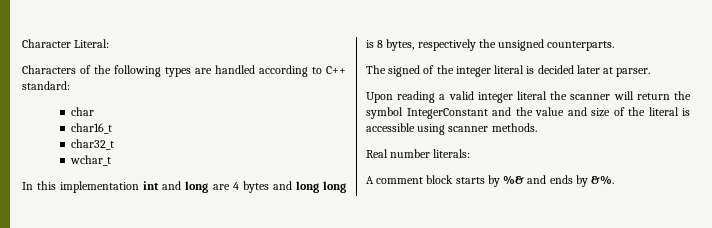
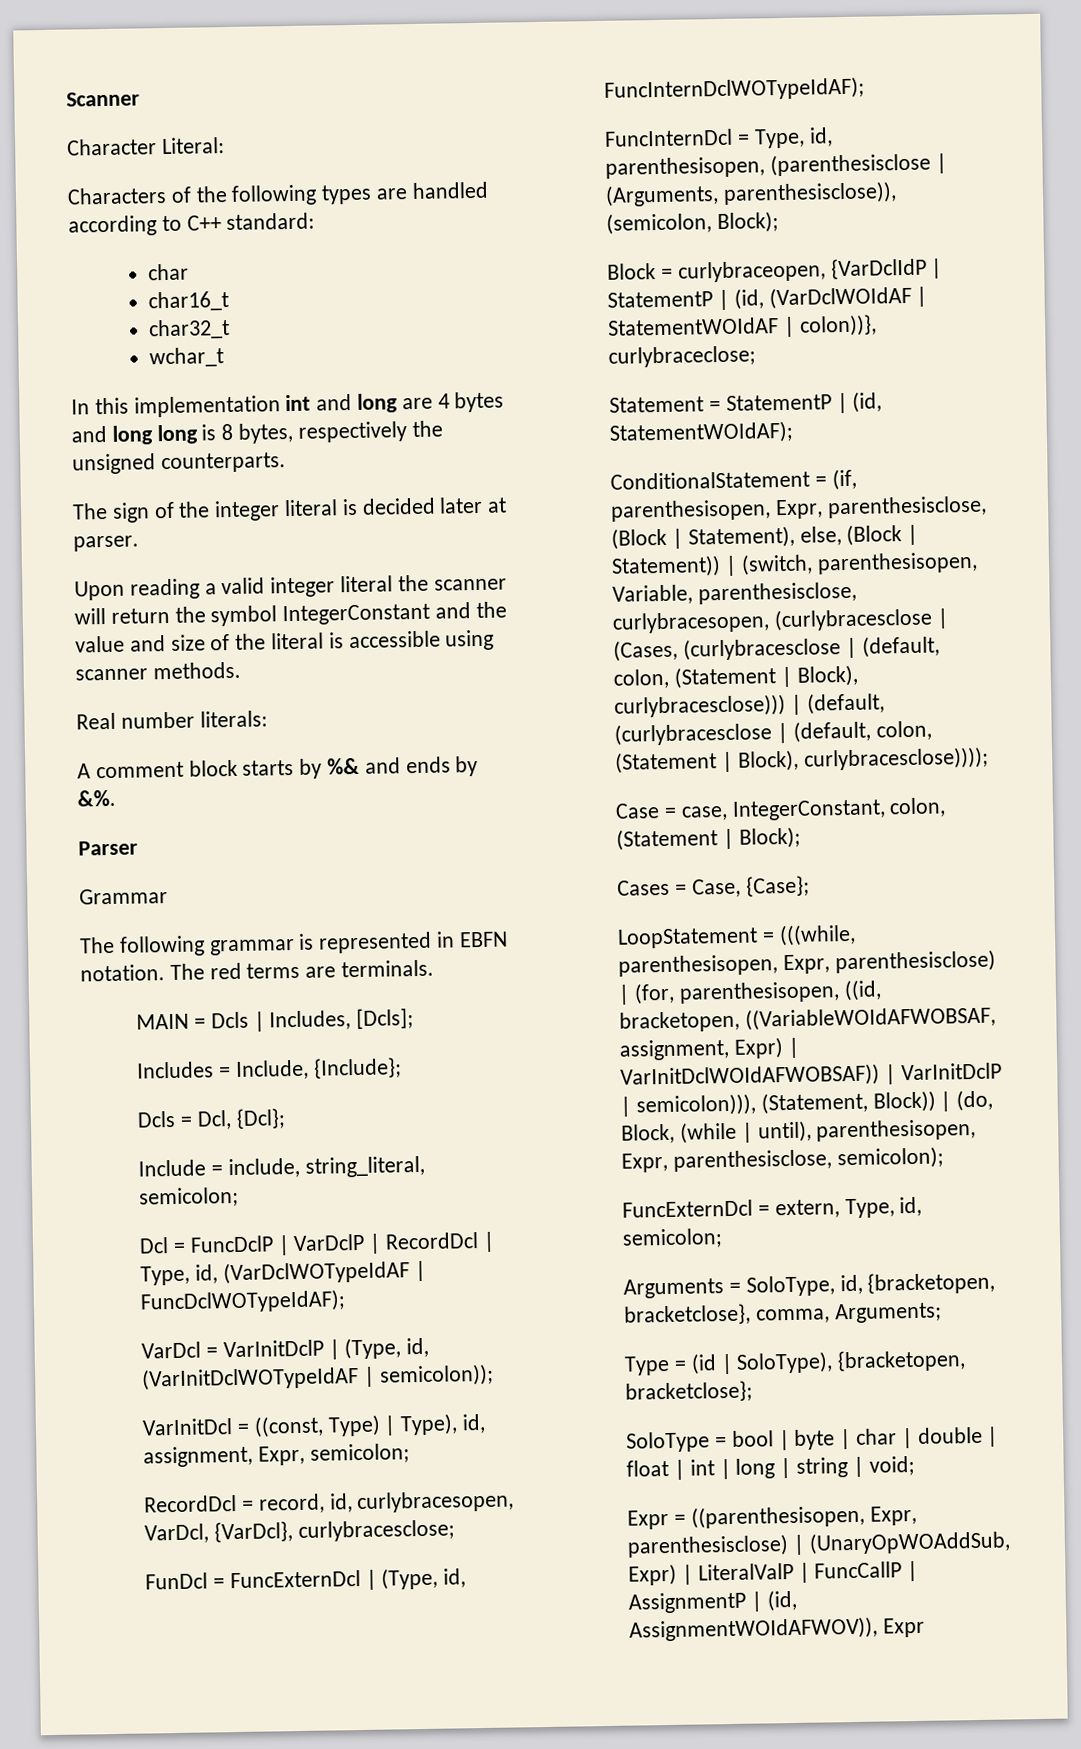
(22, 43) none -> [66,91,140,107] Scanner //
[388,65,421,77] signed -> [111,502,150,523] sign
(615, 180) none -> [78,840,138,856] [79,888,168,905] [79,931,508,957] [80,959,435,982] [136,1008,415,1032] [136,1057,402,1080] [137,1108,286,1130] [138,1155,425,1179] [139,1186,240,1208] [139,1231,495,1256] [140,1260,426,1286] [140,1289,347,1314] [141,1337,430,1360] [141,1363,494,1391] [142,1413,487,1438] [143,1443,410,1468] [144,1490,515,1514] [144,1519,455,1544] [145,1567,467,1590] [604,76,866,102] [604,127,833,149] [605,152,947,179] [605,181,898,207] [606,211,780,235] [607,257,943,283] [607,285,928,311] [608,314,877,337] [608,345,757,368] [609,391,883,414] [609,420,795,445] [610,468,857,491] [610,495,987,522] [611,524,919,550] [611,551,978,578] [612,581,858,605] [612,607,949,634] [613,635,940,662] [613,664,858,689] [614,692,885,718] [614,720,932,746] [615,746,989,774] [615,797,947,821] [616,826,801,851] [617,875,810,898] [617,923,856,949] [618,949,996,977] [618,979,882,1005] [619,1005,997,1033] [619,1037,800,1061] [620,1062,1002,1089] [620,1089,994,1117] [621,1118,977,1144] [621,1146,944,1173] [622,1196,923,1219] [622,1228,724,1249] [623,1271,996,1299] [624,1302,942,1326] [624,1349,967,1376] [625,1380,754,1403] [626,1426,999,1453] [626,1456,915,1480] [627,1504,917,1530] [627,1530,1011,1558] [628,1560,919,1586] [628,1589,797,1614] [629,1616,926,1642] // Parser // Grammar // The following grammar is represented in EBFN notation. The red terms are terminals. // MAIN = Dcls | Includes, [Dcls]; // Includes = Include, {Include}; // Dcls = Dcl, {Dcl}; // Include = include, string_literal, semicolon; // Dcl = FuncDclP | VarDclP | RecordDcl | Type, id, (VarDclWOTypeIdAF | FuncDclWOTypeIdAF); // VarDcl = VarInitDclP | (Type, id, (VarInitDclWOTypeIdAF | semicolon)); // VarInitDcl = ((const, Type) | Type), id, assignment, Expr, semicolon; // RecordDcl = record, id, curlybracesopen, VarDcl, {VarDcl}, curlybracesclose; // FunDcl = FuncExternDcl | (Type, id, FuncInternDclWOTypeIdAF); // FuncInternDcl = Type, id, parenthesisopen, (parenthesisclose | (Arguments, parenthesisclose)), (semicolon, Block); // Block = curlybraceopen, {VarDclIdP | StatementP | (id, (VarDclWOIdAF | StatementWOIdAF | colon))}, curlybraceclose; // Statement = StatementP | (id, StatementWOIdAF); // ConditionalStatement = (if, parenthesisopen, Expr, parenthesisclose, (Block | Statement), else, (Block | Statement)) | (switch, parenthesisopen, Variable, parenthesisclose, curlybracesopen, (curlybracesclose | (Cases, (curlybracesclose | (default, colon, (Statement | Block), curlybracesclose))) | (default, (curlybracesclose | (default, colon, (Statement | Block), curlybracesclose)))); // Case = case, IntegerConstant, colon, (Statement | Block); // Cases = Case, {Case}; // LoopStatement = (((while, parenthesisopen, Expr, parenthesisclose) | (for, parenthesisopen, ((id, bracketopen, ((VariableWOIdAFWOBSAF, assignment, Expr) | VarInitDclWOIdAFWOBSAF)) | VarInitDclP | semicolon))), (Statement, Block)) | (do, Block, (while | until), parenthesisopen, Expr, parenthesisclose, semicolon); // FuncExternDcl = extern, Type, id, semicolon; // Arguments = SoloType, id, {bracketopen, bracketclose}, comma, Arguments; // Type = (id | SoloType), {bracketopen, bracketclose}; // SoloType = bool | byte | char | double | float | int | long | string | void; // Expr = ((parenthesisopen, Expr, parenthesisclose) | (UnaryOpWOAddSub, Expr) | LiteralValP | FuncCallP | AssignmentP | (id, AssignmentWOIdAFWOV)), Expr

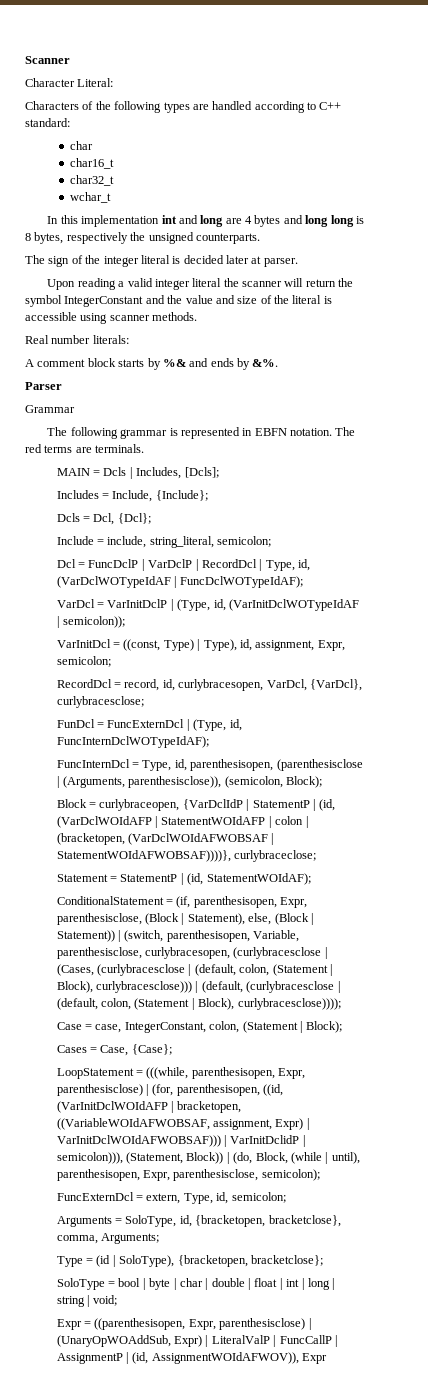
[768,285,928,310] [608,314,877,337] (VarDclWOIdAF | StatementWOIdAF | colon))}, -> [56,816,309,828] [56,833,275,845] [56,850,231,862] (VarDclWOIdAFP | StatementWOIdAFP | colon | (bracketopen, (VarDclWOIdAFWOBSAF | StatementWOIdAFWOBSAF))))},
(882, 990) none -> [56,1101,175,1113] (VarInitDclWOIdAFP |
[620,1062,1002,1089] VarInitDclWOIdAFWOBSAF)) | VarInitDclP -> [56,1135,300,1147] VarInitDclWOIdAFWOBSAF))) | VarInitDclidP

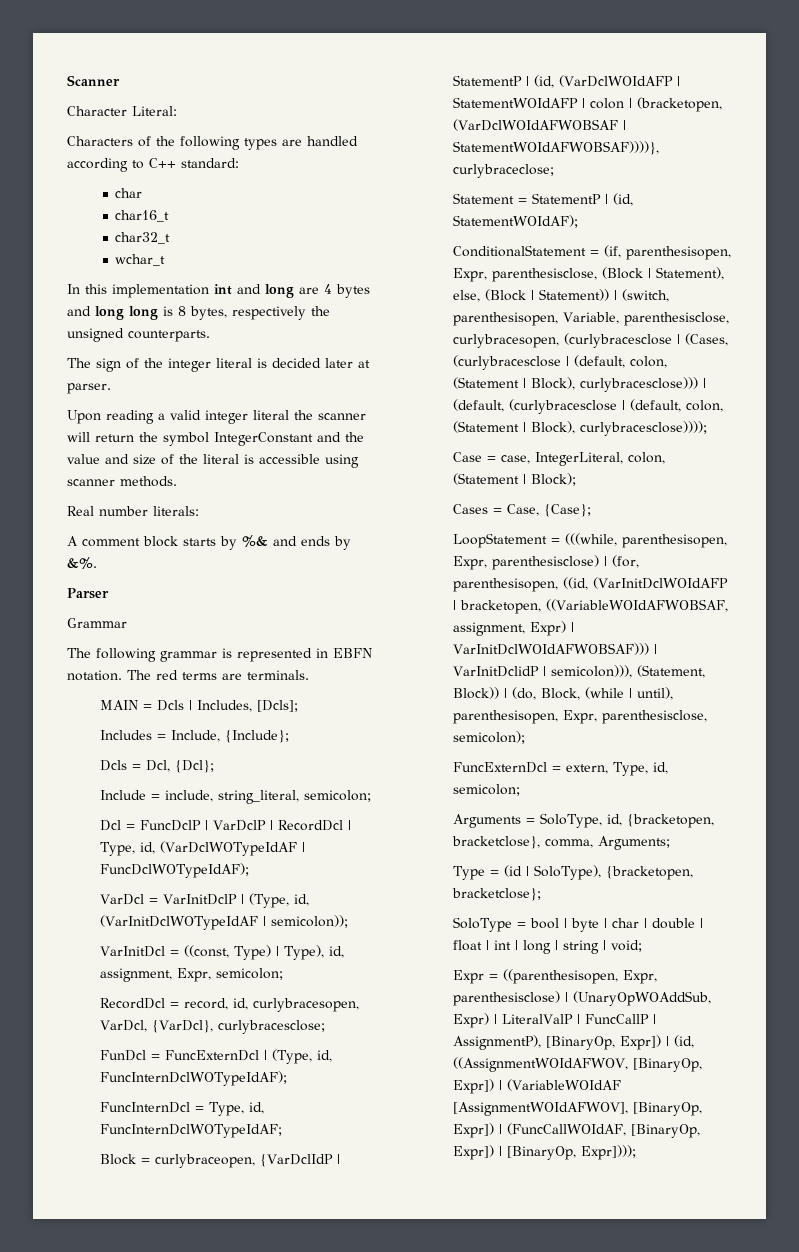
[190,759,363,771] [56,776,323,788] parenthesisopen, (parenthesisclose | (Arguments, parenthesisclose)), (semicolon, Block); -> [99,1124,282,1138] FuncInternDclWOTypeIdAF;
[124,1022,206,1033] IntegerConstant, -> [534,452,623,466] IntegerLiteral,
[56,1352,328,1364] AssignmentP | (id, AssignmentWOIdAFWOV)), Expr -> [452,1035,694,1050] [452,1057,702,1072] [452,1079,621,1094] [452,1102,702,1116] [452,1123,700,1138] [452,1145,636,1160] AssignmentP), [BinaryOp, Expr]) | (id, ((AssignmentWOIdAFWOV, [BinaryOp, Expr]) | (VariableWOIdAF [AssignmentWOIdAFWOV], [BinaryOp, Expr]) | (FuncCallWOIdAF, [BinaryOp, Expr]) | [BinaryOp, Expr])));

